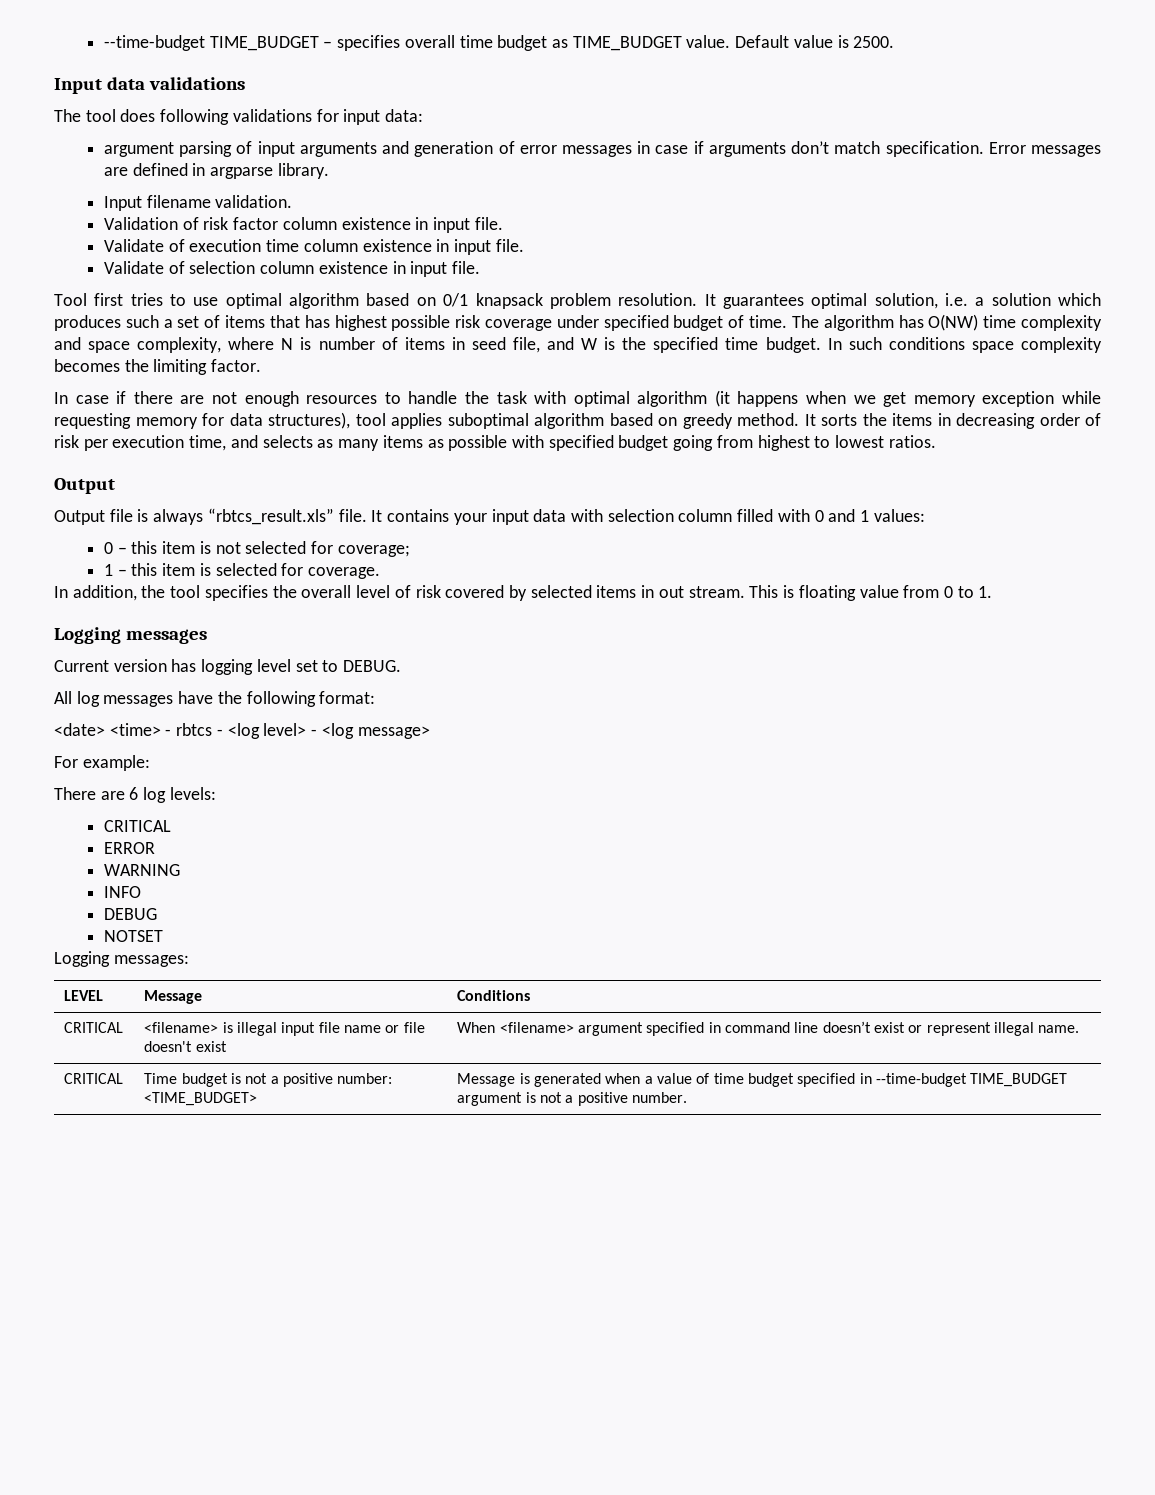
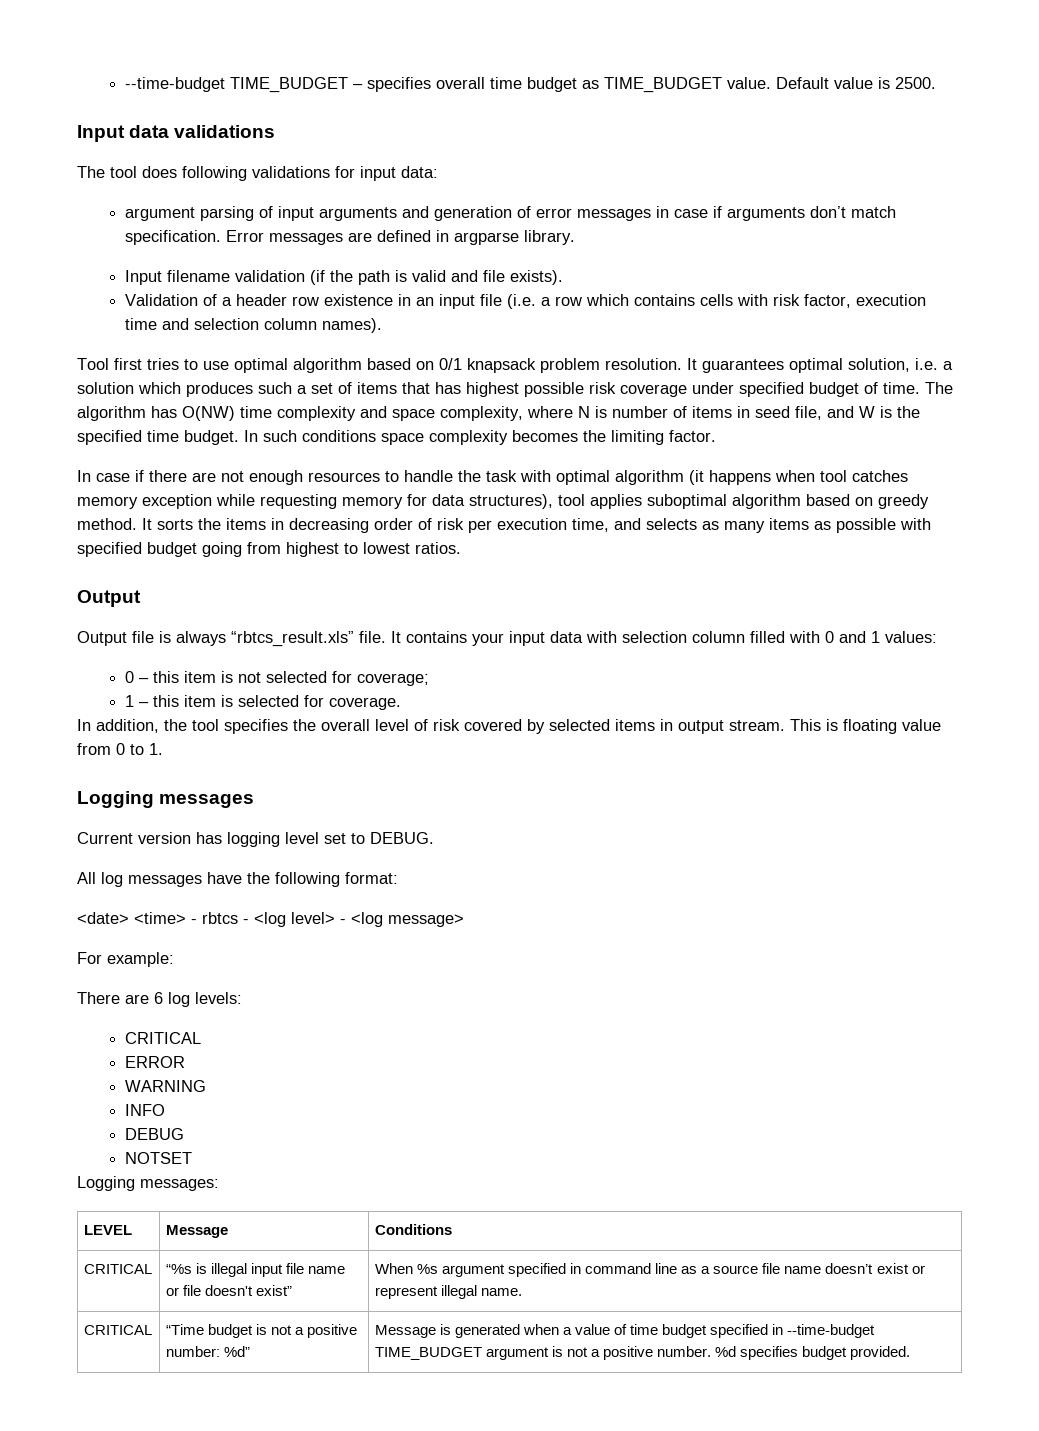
[215,195,293,208] [103,217,503,233] [103,239,524,255] [103,261,480,277] validation. // Validation of risk factor column existence in input file. // Validate of execution time column existence in input file. // Validate of selection column existence in input file. -> [234,270,563,285] [124,294,926,309] [124,318,382,333] validation (if the path is valid and file exists). // Validation of a header row existence in an input file (i.e. a row which contains cells with risk factor, execution time and selection column names).
[853,392,907,407] we get -> [820,470,908,482] tool catches
[658,586,684,598] out -> [678,720,724,734] output
[144,1022,219,1033] <filename> -> [165,1264,192,1274] “%s
[195,1041,227,1052] exist -> [256,1285,293,1296] exist”
[499,1022,574,1033] <filename> -> [416,1264,438,1274] %s
(819, 1027) none -> [681,1263,822,1274] as a source file name
[144,1073,178,1084] Time -> [165,1324,204,1335] “Time
[144,1092,258,1106] <TIME_BUDGET> -> [223,1346,250,1357] %d”
(687, 1097) none -> [715,1346,911,1360] %d specifies budget provided.

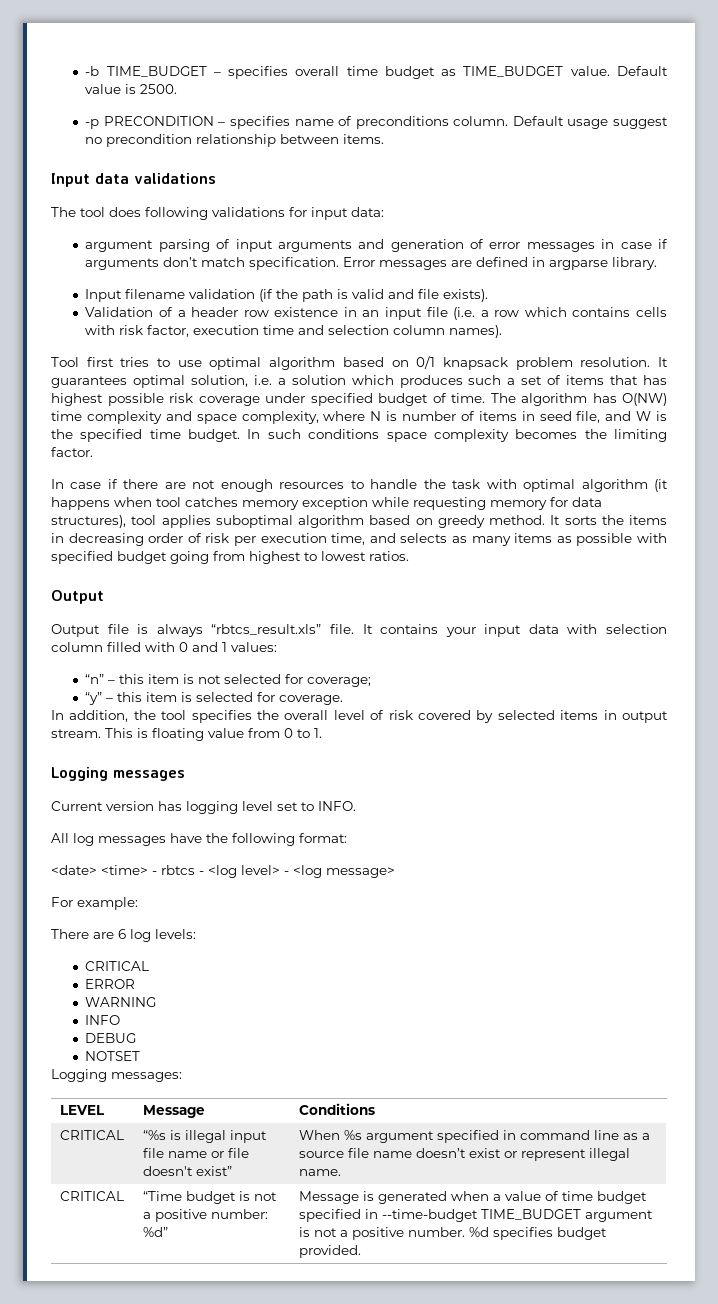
[124,77,225,92] --time-budget -> [85,66,100,76] -b
(936, 83) none -> [85,116,668,129] [85,134,385,147] // -p PRECONDITION – specifies name of preconditions column. Default usage suggest no precondition relationship between items.
[124,671,134,683] 0 -> [85,674,105,684] “n”
[124,695,134,707] 1 -> [85,692,103,705] “y”
[370,832,434,844] DEBUG. -> [318,801,356,811] INFO.

